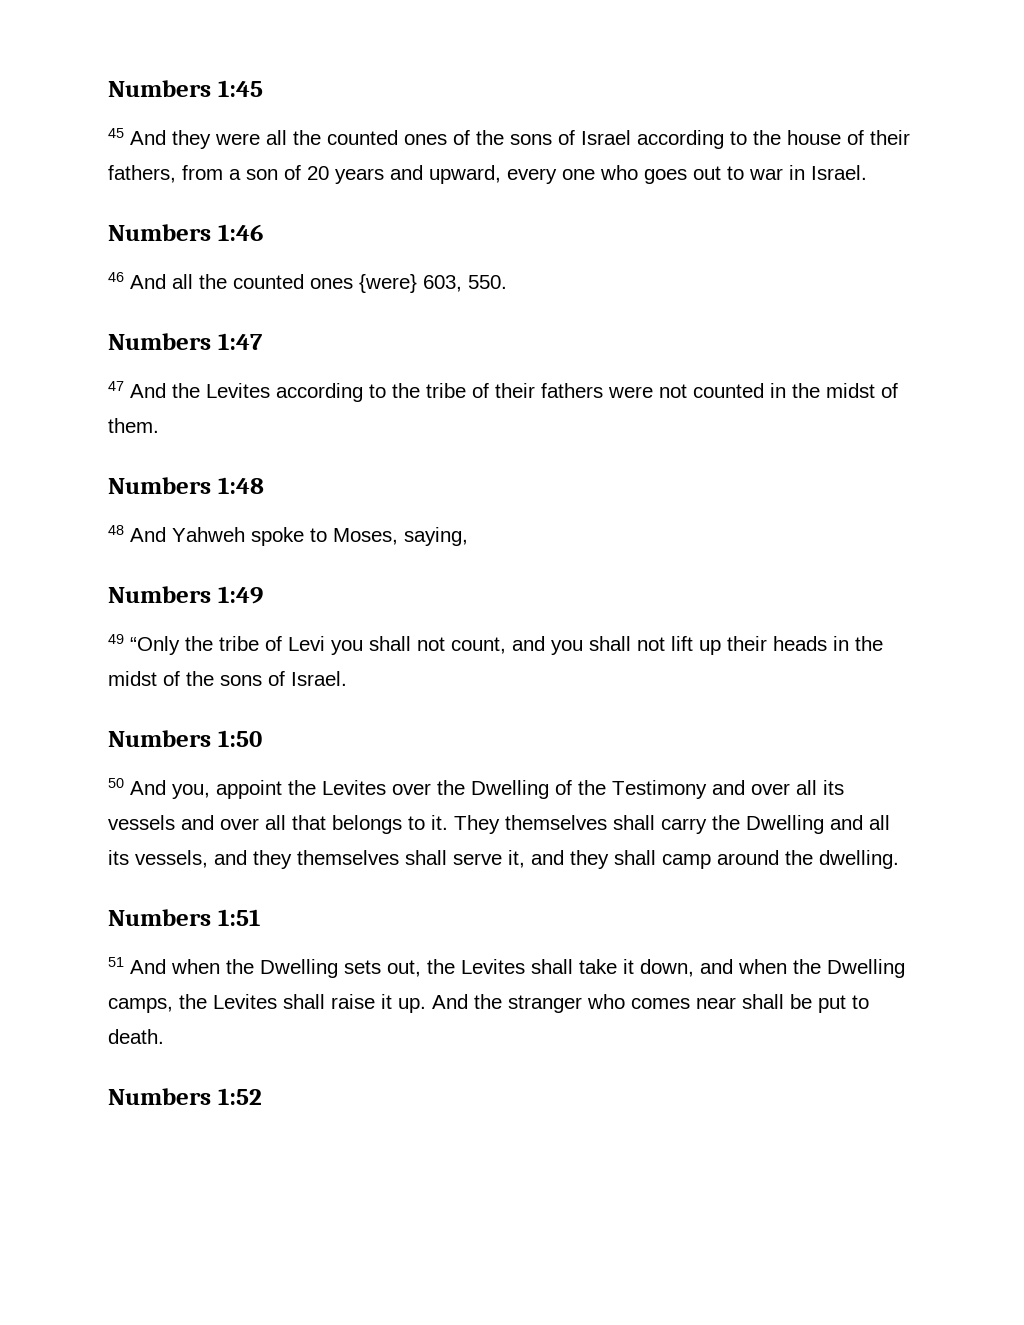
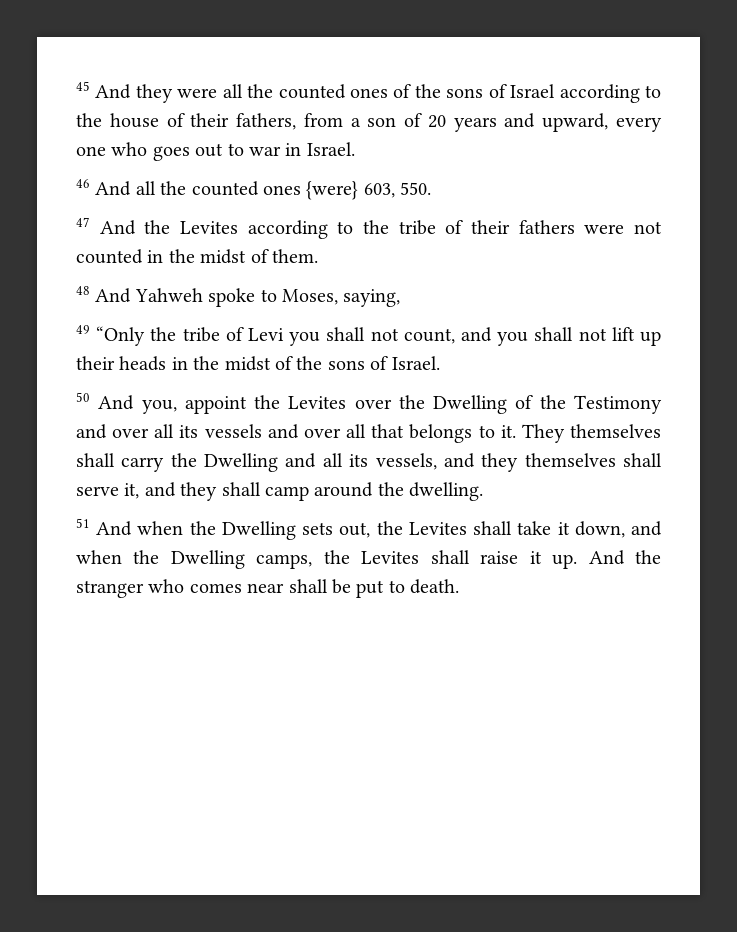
[108,80,263,97] Numbers 1:45 // -> (76, 86) none
[108,224,263,241] // Numbers 1:46 -> (355, 149) none
[108,333,263,350] // Numbers 1:47 -> (432, 188) none
[108,477,264,494] // Numbers 1:48 -> (318, 256) none
[108,586,263,604] // Numbers 1:49 -> (401, 298) none
[108,730,262,747] // Numbers 1:50 -> (440, 363) none
[108,909,260,926] // Numbers 1:51 -> (484, 491) none
[108,1088,262,1105] // Numbers 1:52 -> (460, 586) none

